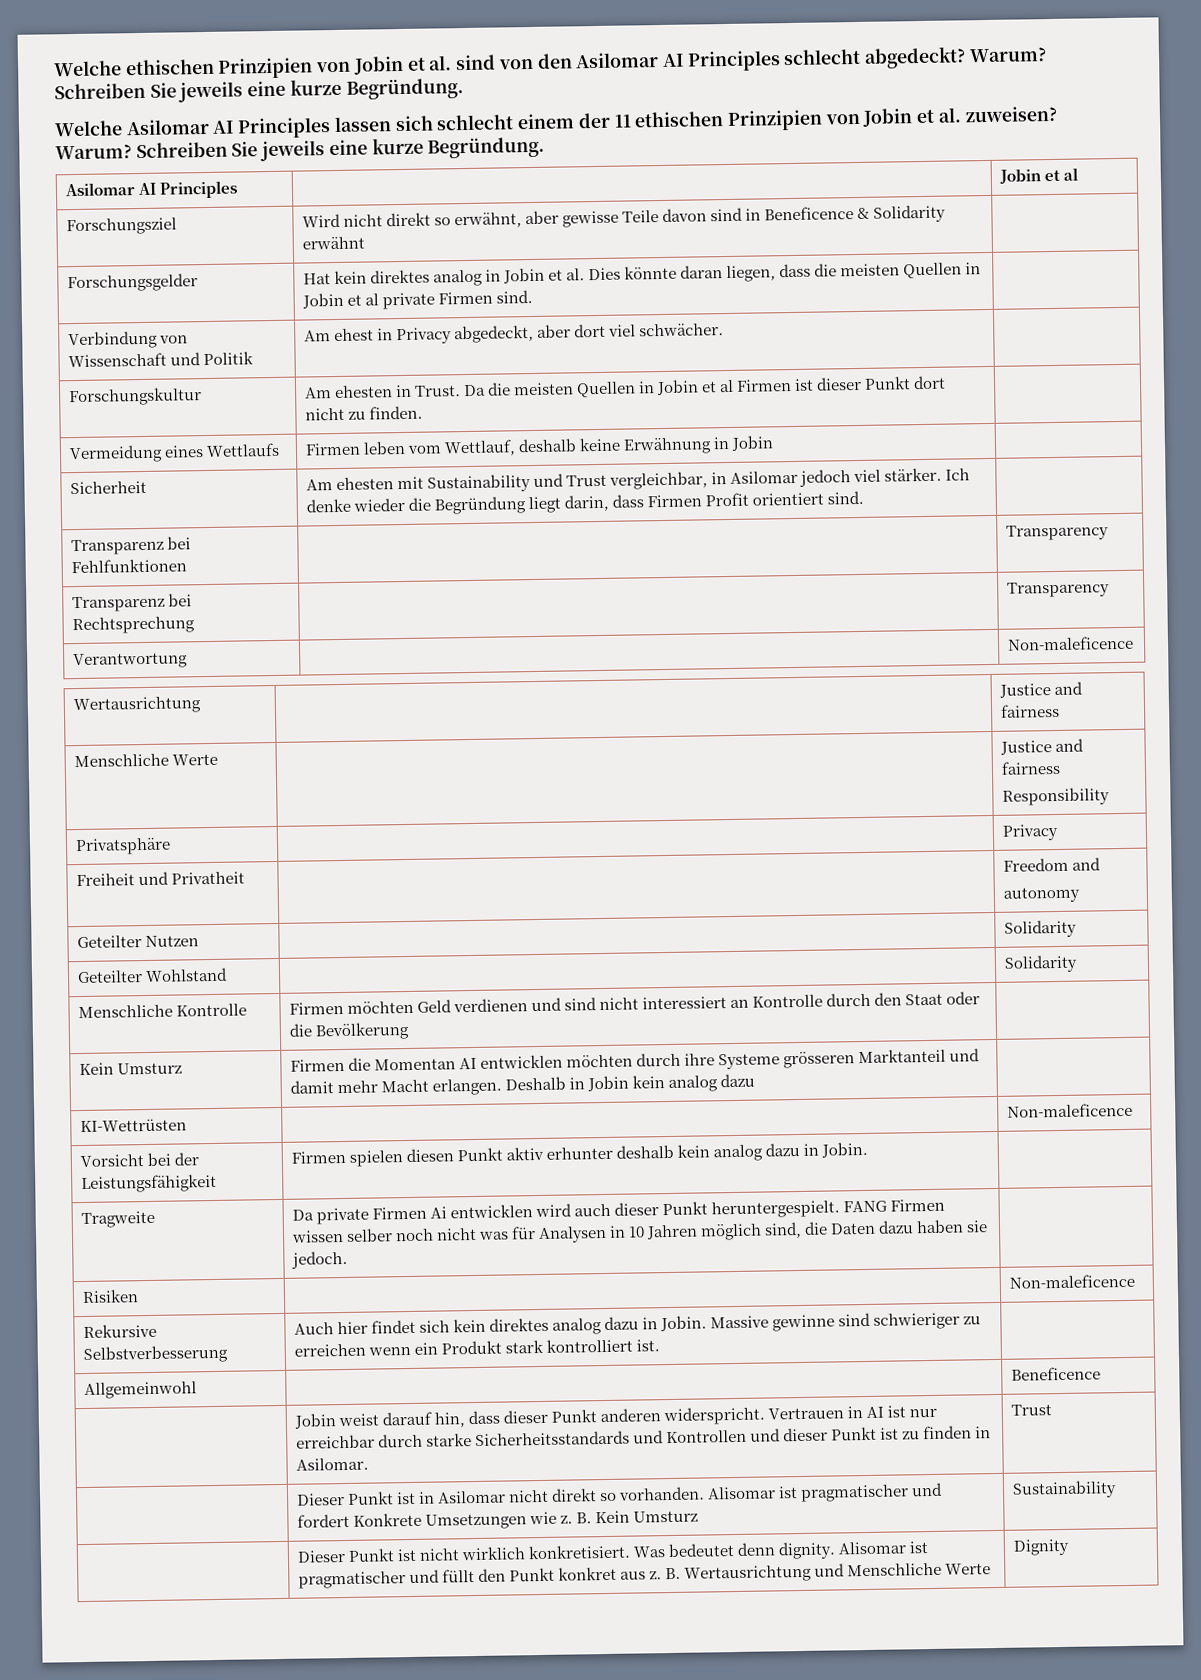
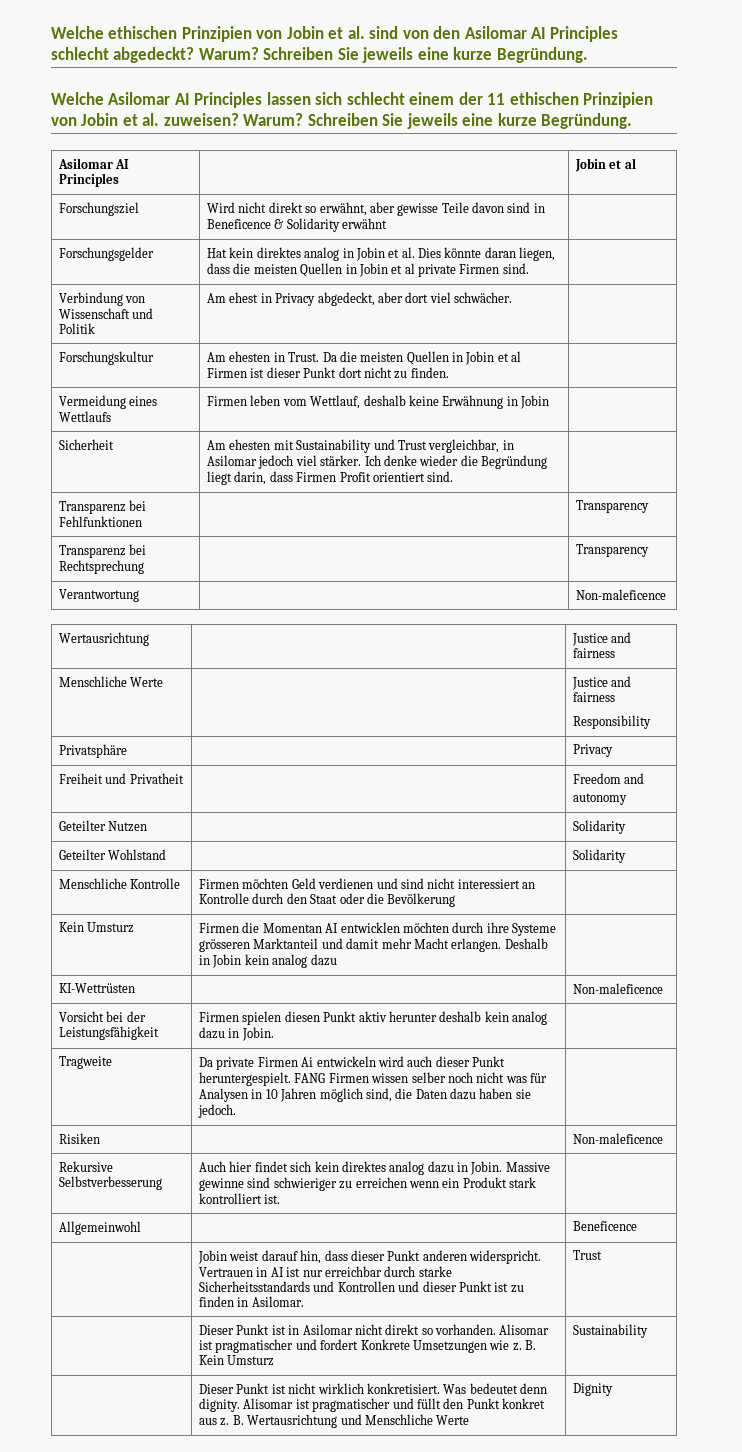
[545,1146,613,1160] erhunter -> [388,1011,437,1022] herunter
[449,1204,533,1219] entwicklen -> [316,1056,376,1067] entwickeln

